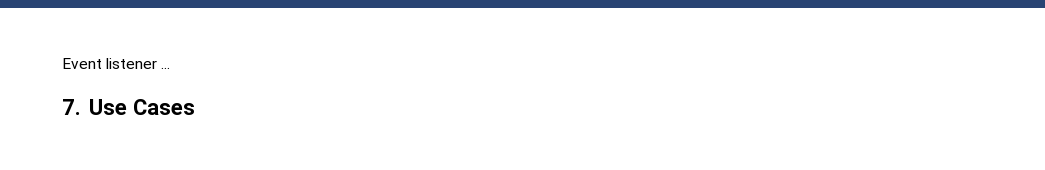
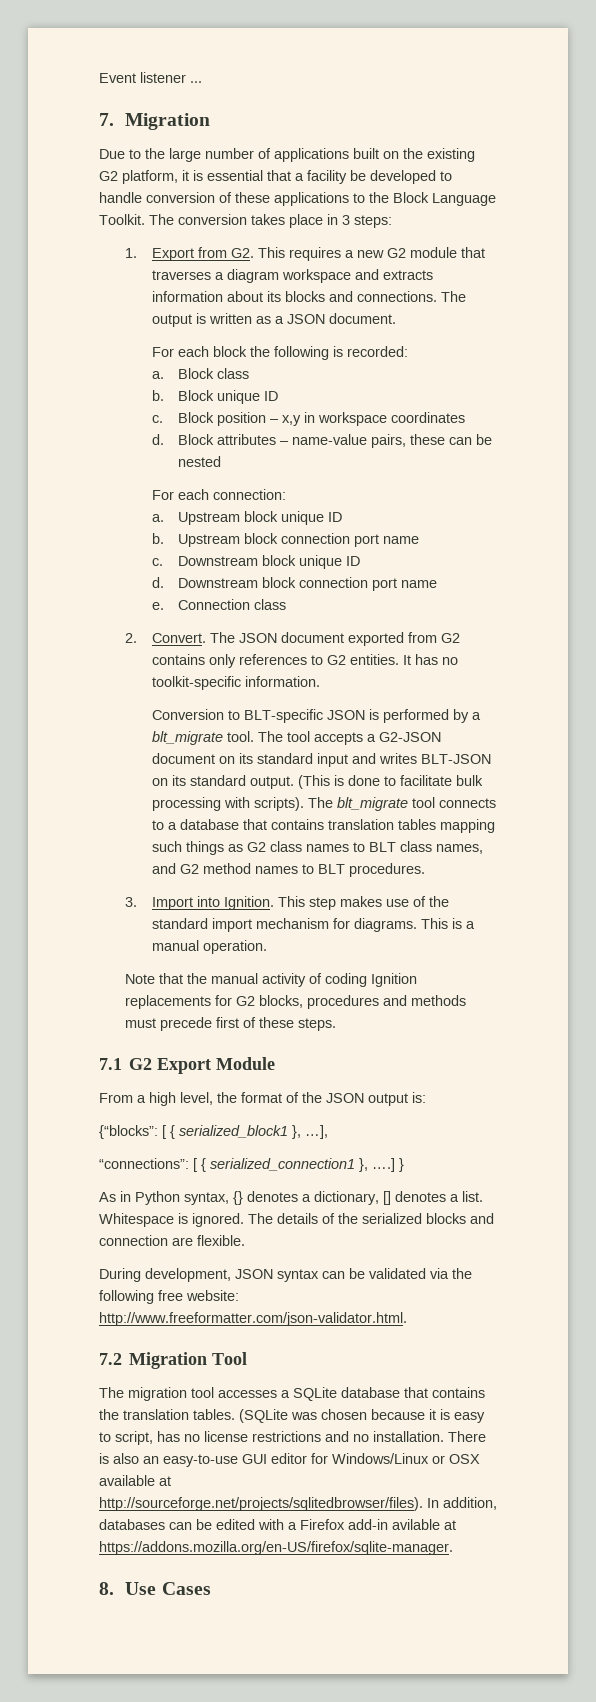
(81, 107) none -> [125,113,211,130] [99,148,475,162] [99,170,452,184] [99,192,496,206] [99,214,392,228] [125,247,485,261] [151,269,433,283] [151,291,466,302] [151,313,396,327] [151,346,408,360] [151,368,250,379] [151,390,279,404] [151,412,466,426] [151,434,493,448] [178,456,222,467] [151,489,286,500] [151,511,343,525] [151,533,420,547] [151,555,361,569] [151,577,438,591] [151,599,287,610] [125,632,460,646] [151,654,458,668] [151,676,320,690] [151,709,481,723] [151,731,441,745] [151,753,491,767] [151,775,483,789] [151,797,496,811] [151,819,495,833] [151,841,483,855] [151,863,425,877] [125,896,449,910] [151,918,475,932] [151,940,267,954] [125,973,418,987] [125,995,467,1009] [125,1017,337,1031] [99,1057,276,1074] [99,1092,426,1106] [99,1125,328,1139] [99,1158,404,1172] [99,1191,483,1205] [99,1213,494,1227] [99,1235,245,1246] [99,1268,472,1282] [99,1290,239,1304] [99,1312,407,1326] [99,1352,248,1369] [99,1387,485,1401] [99,1409,485,1423] [99,1431,486,1445] [99,1453,480,1467] [99,1475,171,1486] [99,1497,497,1511] [99,1519,456,1530] [99,1541,453,1555] [99,1582,114,1595] Migration // Due to the large number of applications built on the existing G2 platform, it is essential that a facility be developed to handle conversion of these applications to the Block Language Toolkit. The conversion takes place in 3 steps: // 1. Export from G2. This requires a new G2 module that traverses a diagram workspace and extracts information about its blocks and connections. The output is written as a JSON document. // For each block the following is recorded: // a. Block class // b. Block unique ID // c. Block position – x,y in workspace coordinates // d. Block attributes – name-value pairs, these can be nested // For each connection: // a. Upstream block unique ID // b. Upstream block connection port name // c. Downstream block unique ID // d. Downstream block connection port name // e. Connection class // 2. Convert. The JSON document exported from G2 contains only references to G2 entities. It has no toolkit-specific information. // Conversion to BLT-specific JSON is performed by a blt_migrate tool. The tool accepts a G2-JSON document on its standard input and writes BLT-JSON on its standard output. (This is done to facilitate bulk processing with scripts). The blt_migrate tool connects to a database that contains translation tables mapping such things as G2 class names to BLT class names, and G2 method names to BLT procedures. // 3. Import into Ignition. This step makes use of the standard import mechanism for diagrams. This is a manual operation. // Note that the manual activity of coding Ignition replacements for G2 blocks, procedures and methods must precede first of these steps. // 7.1 G2 Export Module // From a high level, the format of the JSON output is: // {“blocks”: [ { serialized_block1 }, …], // “connections”: [ { serialized_connection1 }, ….] } // As in Python syntax, {} denotes a dictionary, [] denotes a list. Whitespace is ignored. The details of the serialized blocks and connection are flexible. // During development, JSON syntax can be validated via the following free website: http://www.freeformatter.com/json-validator.html. // 7.2 Migration Tool // The migration tool accesses a SQLite database that contains the translation tables. (SQLite was chosen because it is easy to script, has no license restrictions and no installation. There is also an easy-to-use GUI editor for Windows/Linux or OSX available at http://sourceforge.net/projects/sqlitedbrowser/files). In addition, databases can be edited with a Firefox add-in avilable at https://addons.mozilla.org/en-US/firefox/sqlite-manager. // 8.

